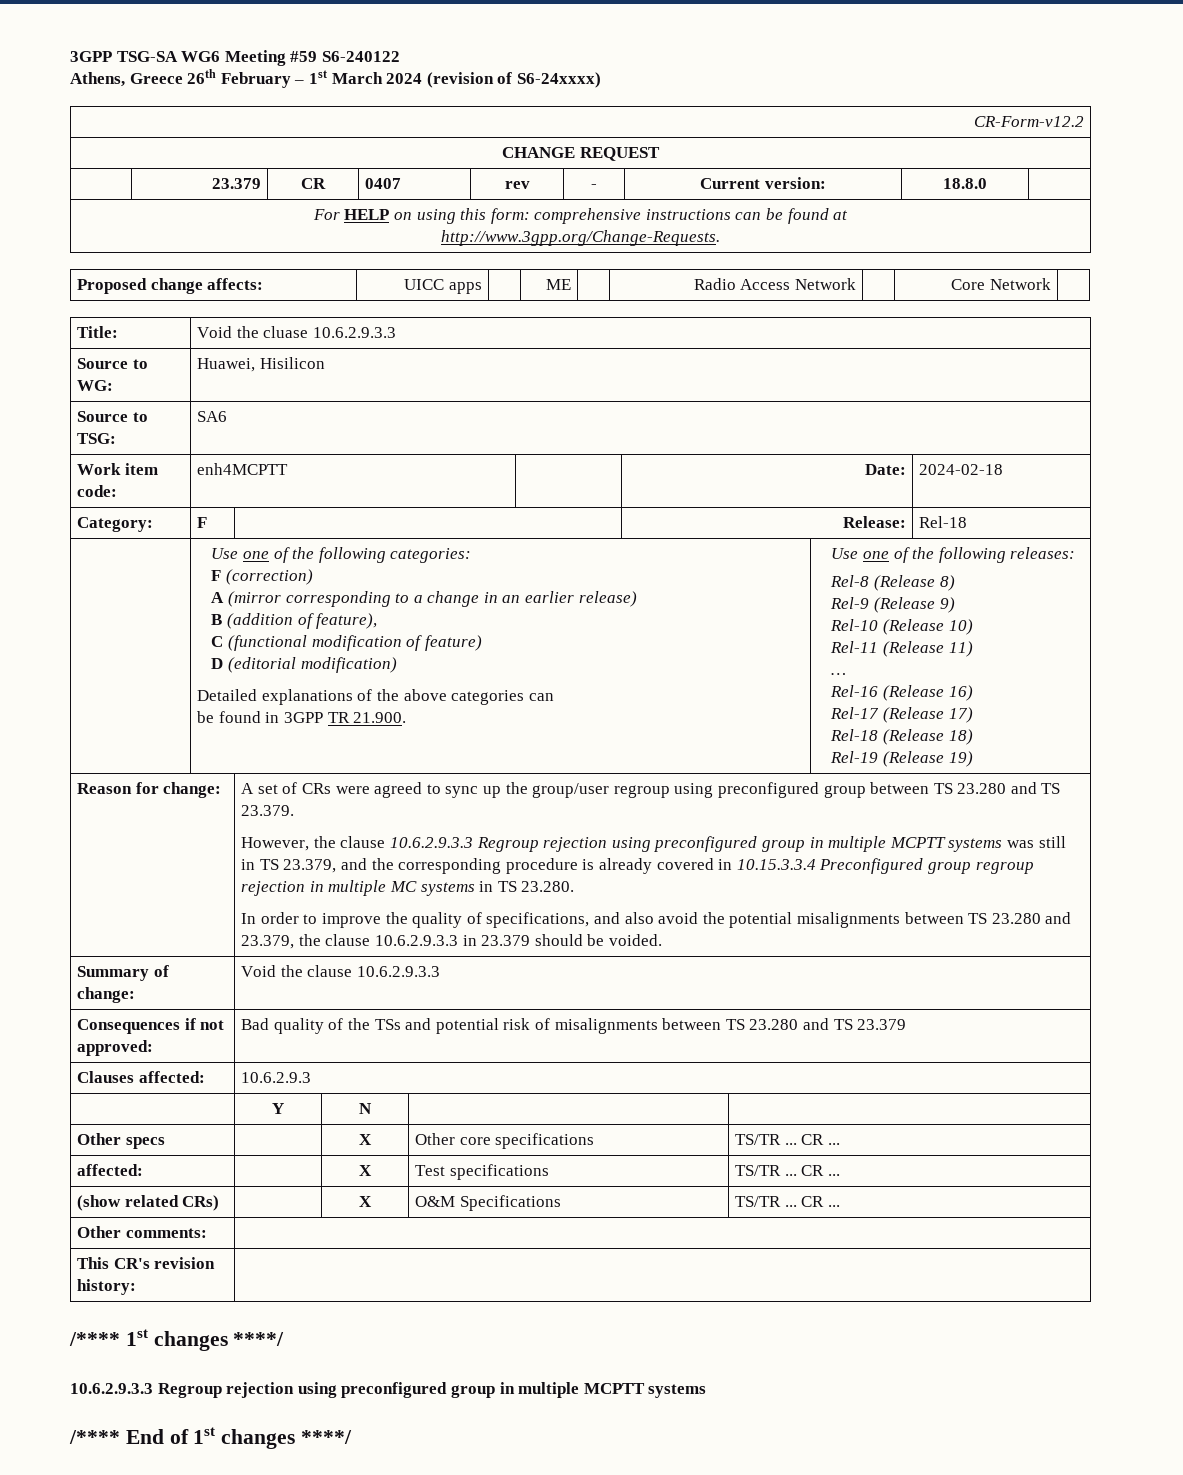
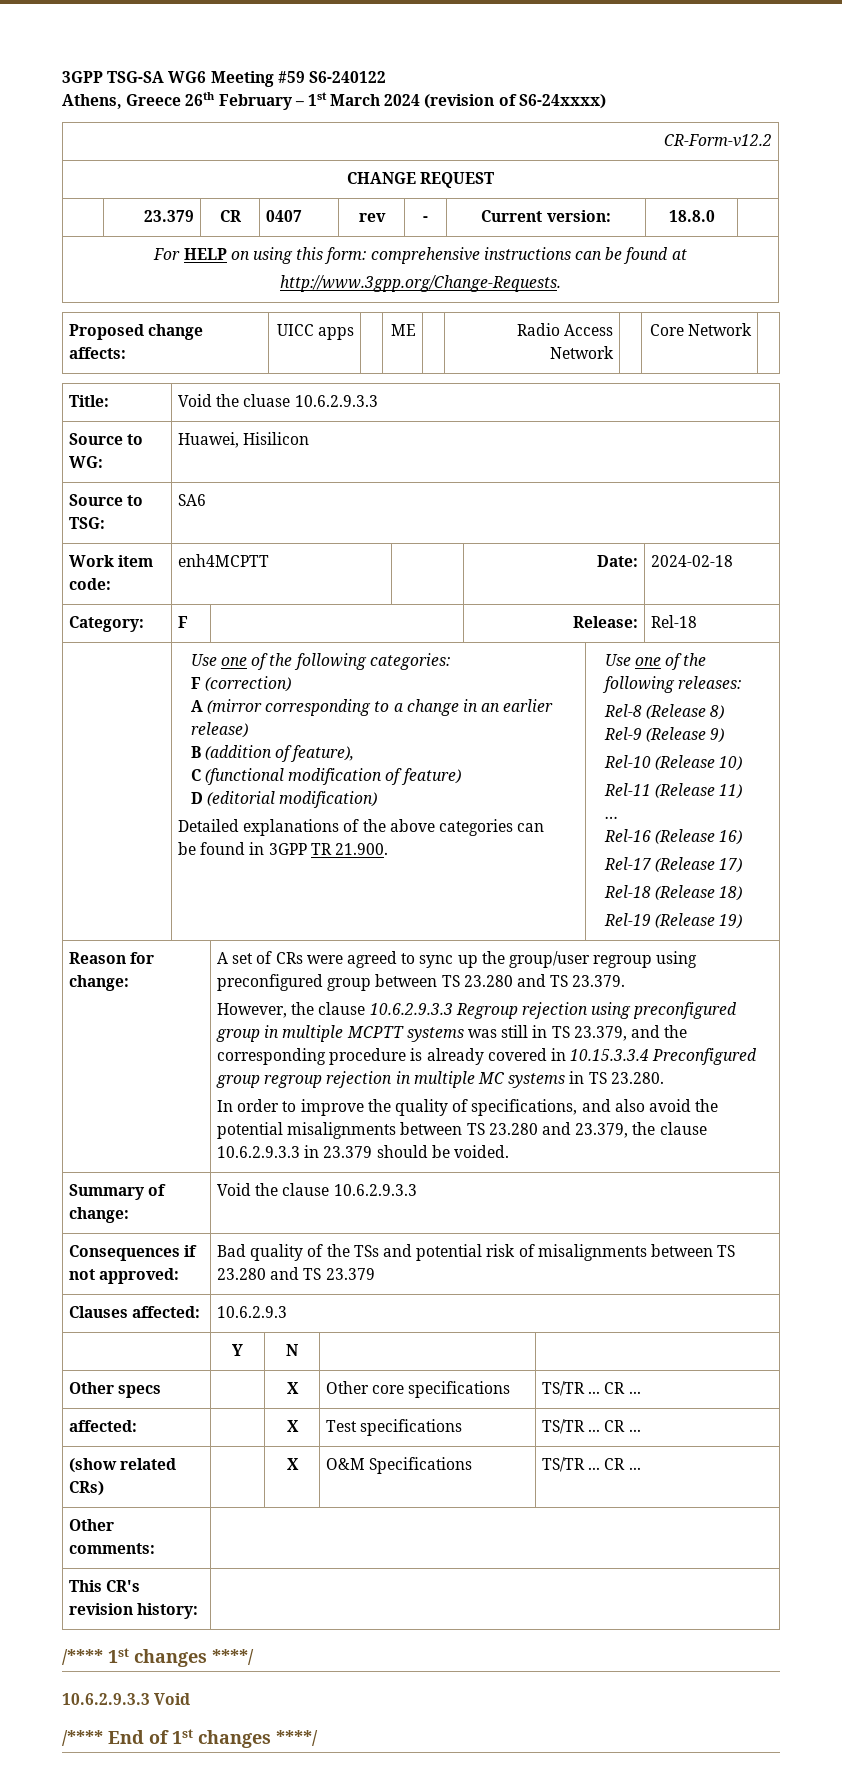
[157,1382,707,1398] Regroup rejection using preconfigured group in multiple MCPTT systems -> [154,1693,191,1705] Void

